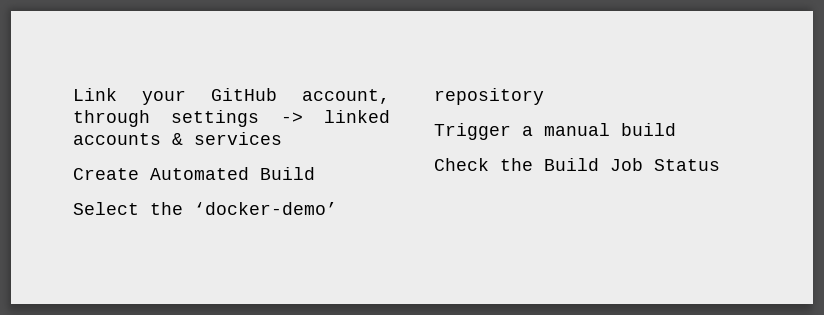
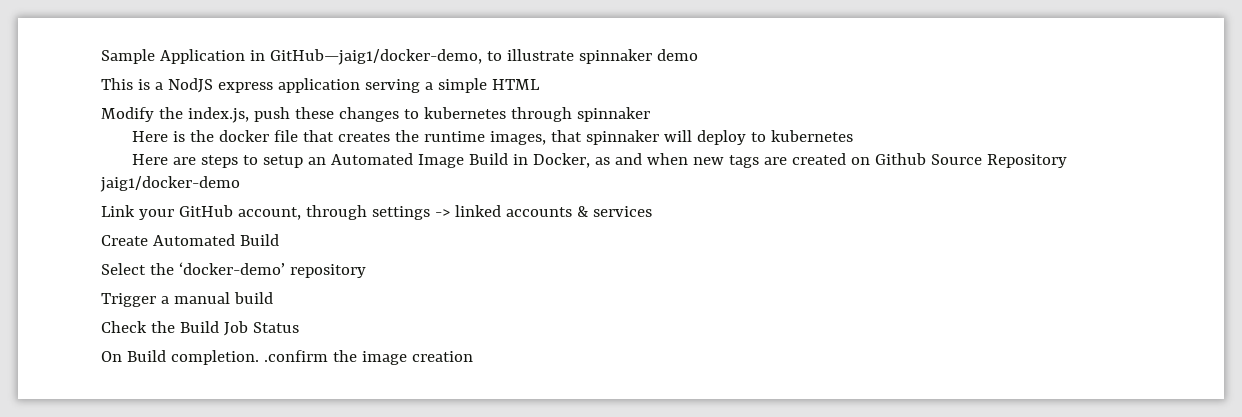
(73, 94) none -> [101,49,698,65] [101,78,540,93] [101,107,650,123] [132,130,854,145] [132,153,1068,168] [100,176,240,192] Sample Application in GitHub—jaig1/docker-demo, to illustrate spinnaker demo // This is a NodJS express application serving a simple HTML // Modify the index.js, push these changes to kubernetes through spinnaker // Here is the docker file that creates the runtime images, that spinnaker will deploy to kubernetes // Here are steps to setup an Automated Image Build in Docker, as and when new tags are created on Github Source Repository jaig1/docker-demo //
(720, 165) none -> [101,350,473,365] // On Build completion. .confirm the image creation

